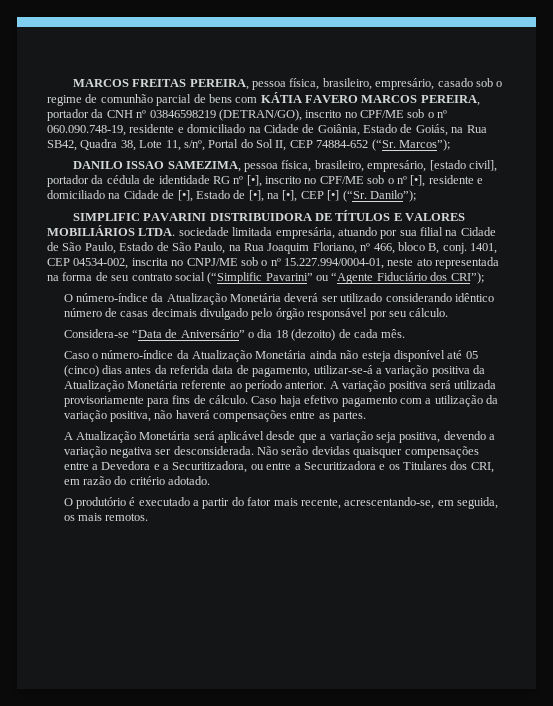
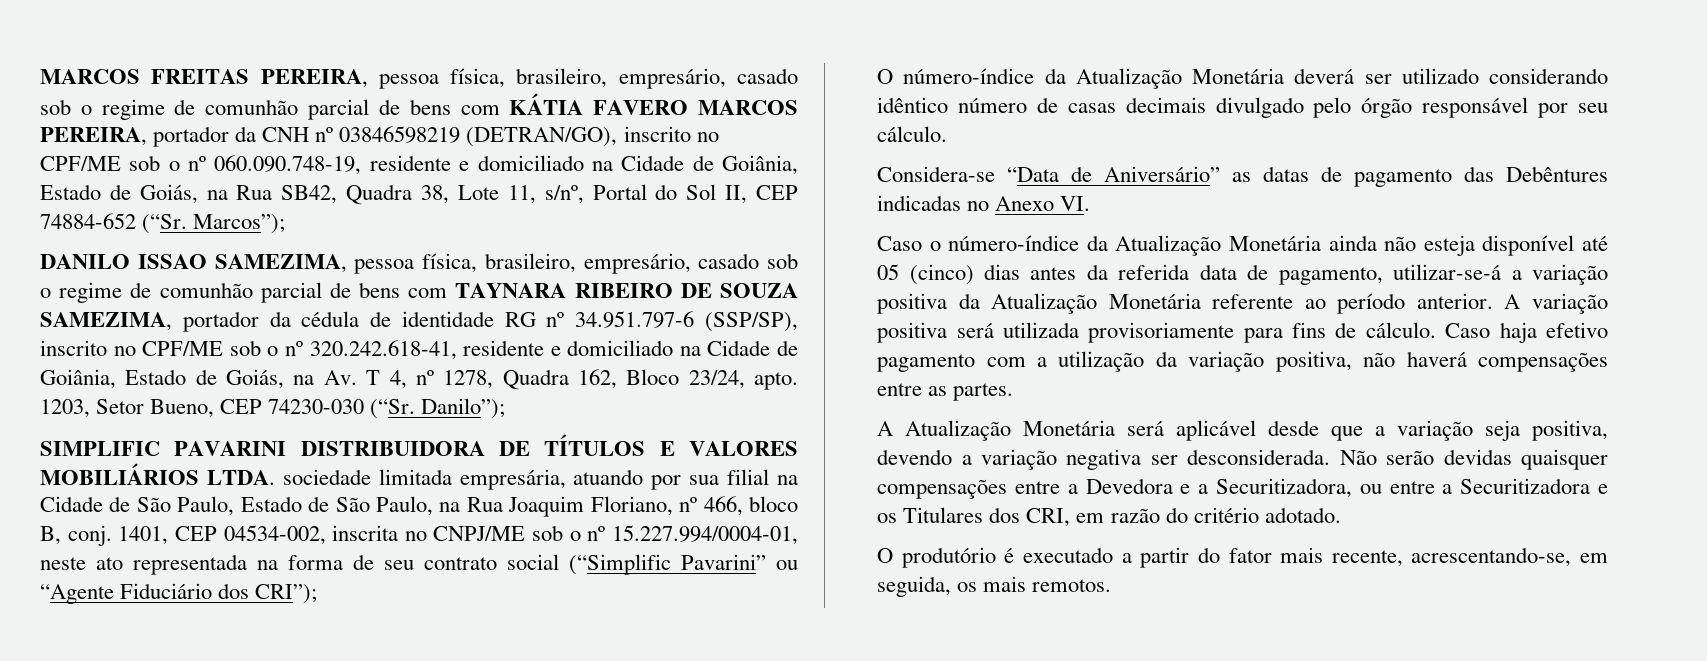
[429,160,497,172] [estado civil], -> [698,253,798,269] [40,282,798,303] [40,312,172,331] casado sob o regime de comunhão parcial de bens com TAYNARA RIBEIRO DE SOUZA SAMEZIMA,
[246,175,483,187] [47,190,340,202] [•], inscrito no CPF/ME sob o nº [•], residente e domiciliado na Cidade de [•], Estado de [•], na [•], CEP [•] -> [575,311,798,332] [40,340,799,360] [40,369,798,390] [40,399,365,418] 34.951.797-6 (SSP/SP), inscrito no CPF/ME sob o nº 320.242.618-41, residente e domiciliado na Cidade de Goiânia, Estado de Goiás, na Av. T 4, nº 1278, Quadra 162, Bloco 23/24, apto. 1203, Setor Bueno, CEP 74230-030
[248,329,406,341] o dia 18 (dezoito) de cada mês. -> [1232,166,1608,187] [877,195,1091,211] as datas de pagamento das Debêntures indicadas no Anexo VI.

